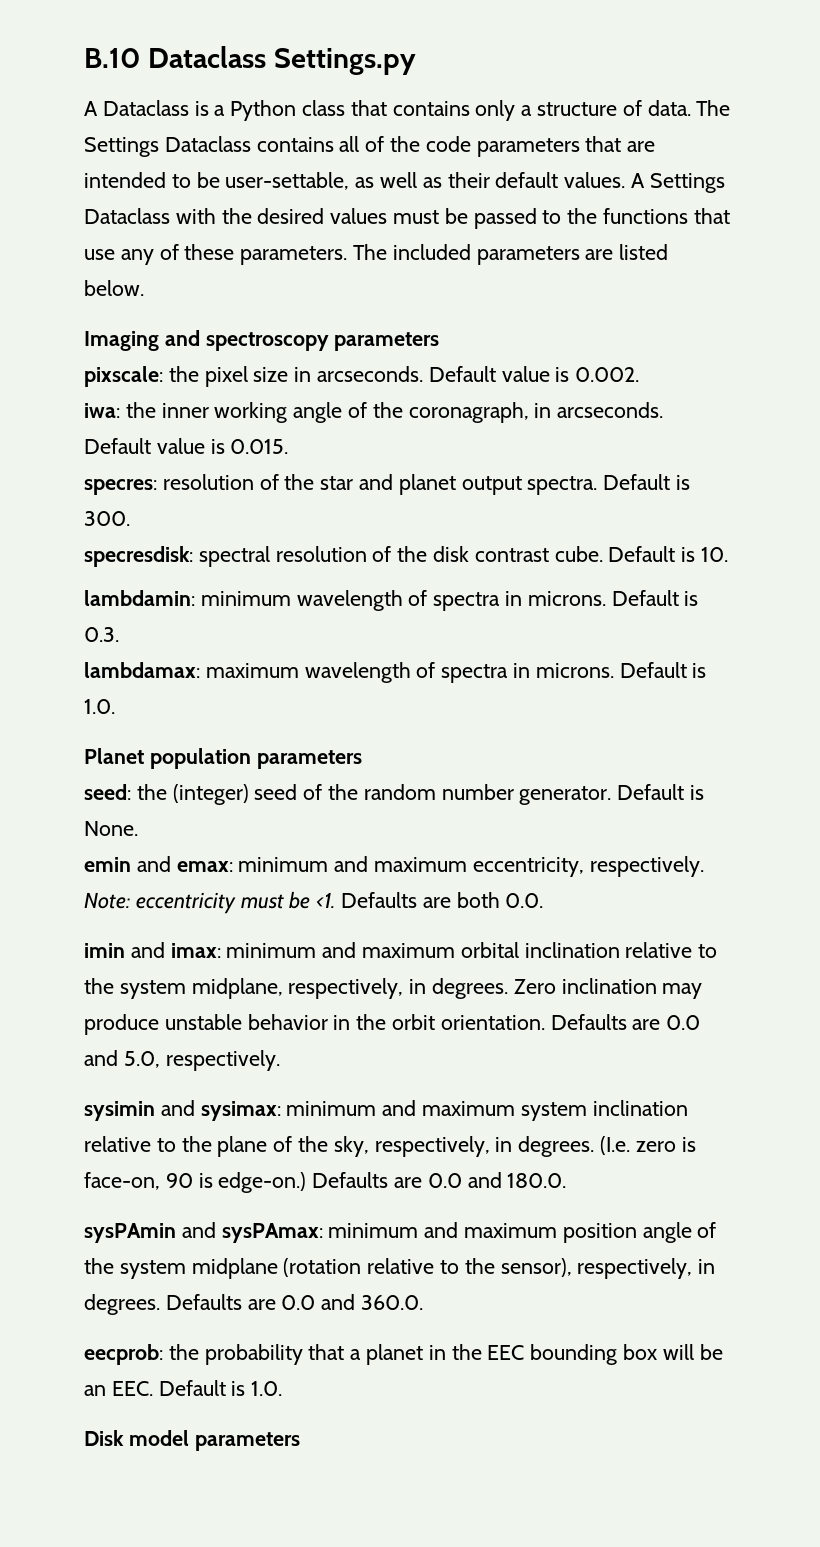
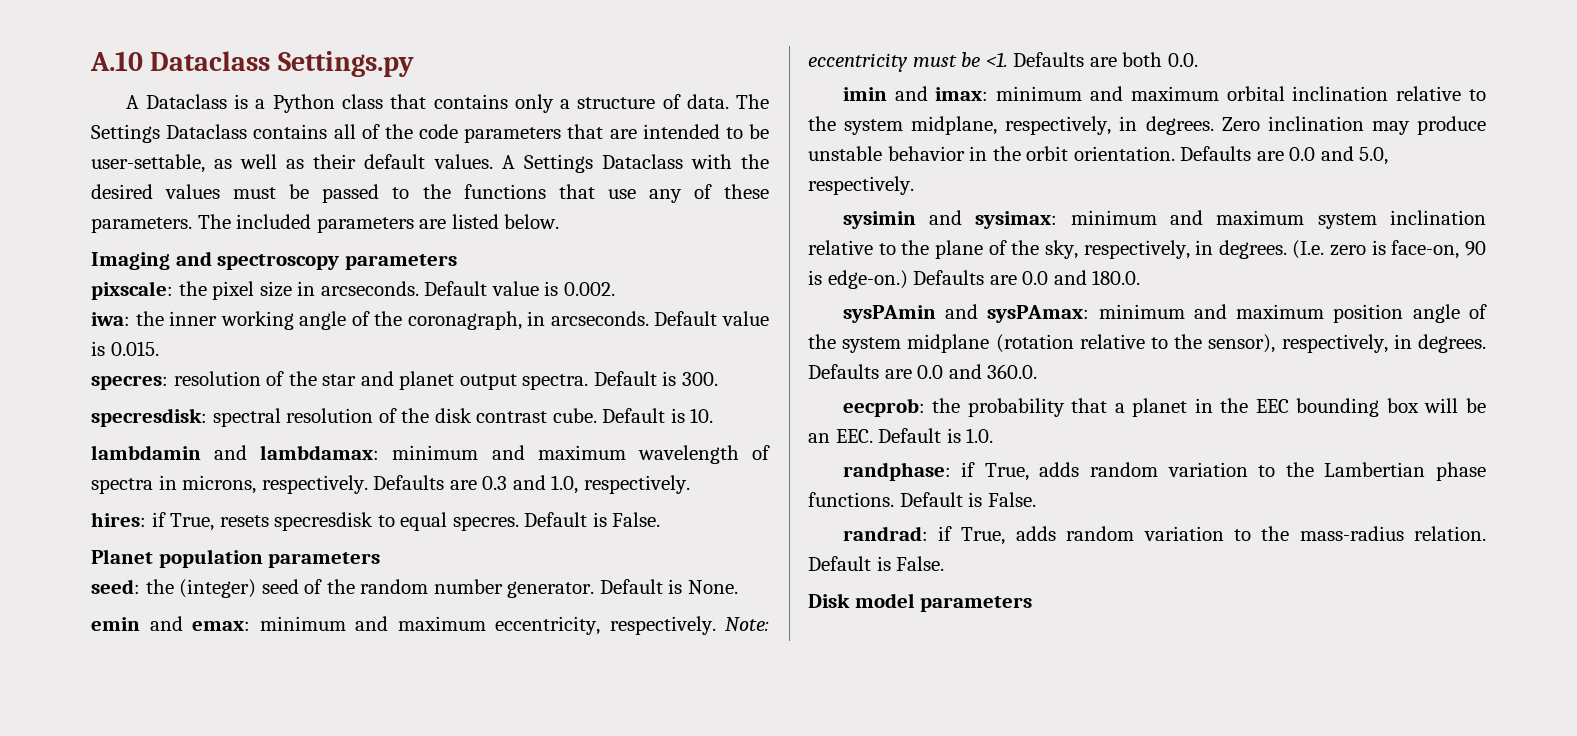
[84,48,140,68] B.10 -> [90,51,143,71] A.10
[84,590,699,611] [84,627,119,642] [84,662,200,678] lambdamin: minimum wavelength of spectra in microns. Default is 0.3. // lambdamax: -> [91,445,525,460] lambdamin and lambdamax: minimum and
[535,662,707,678] [84,699,115,714] microns. Default is 1.0. -> [182,475,690,494] [91,512,661,531] microns, respectively. Defaults are 0.3 and 1.0, respectively. // hires: if True, resets specresdisk to equal specres. Default is False.
(283, 1388) none -> [842,462,1487,481] [808,492,1036,507] [842,526,1486,545] [808,556,945,571] // randphase: if True, adds random variation to the Lambertian phase functions. Default is False. // randrad: if True, adds random variation to the mass-radius relation. Default is False.

